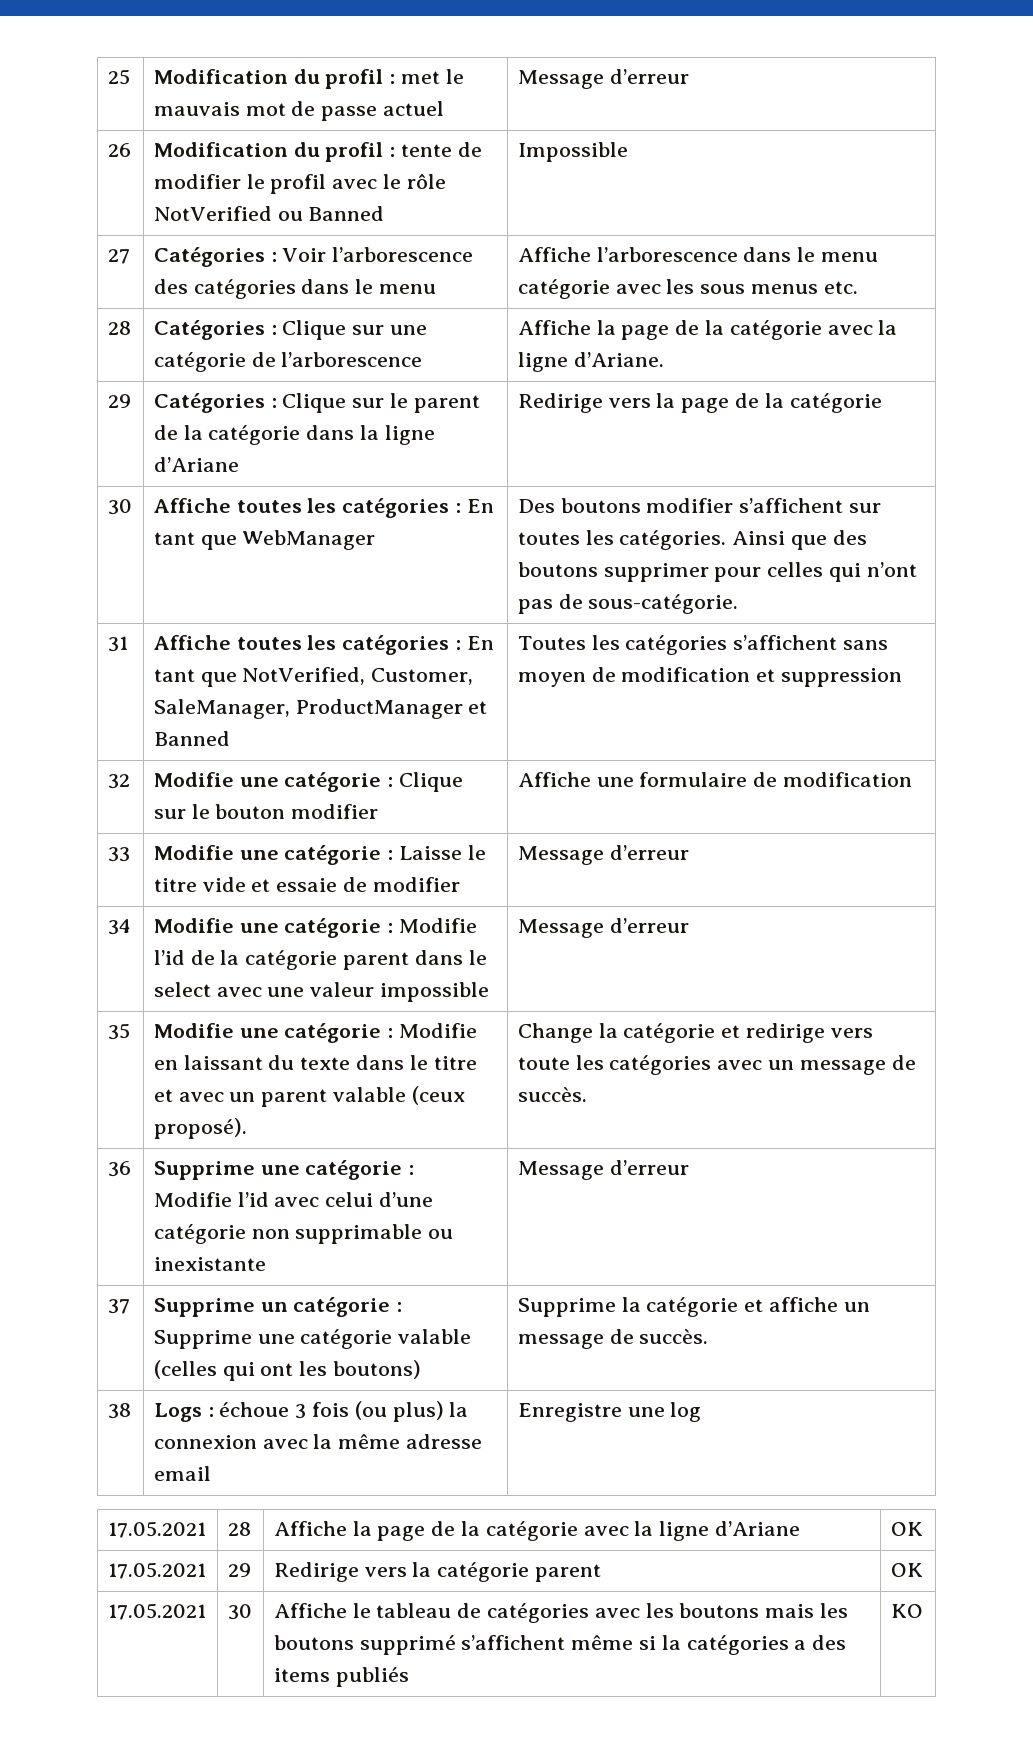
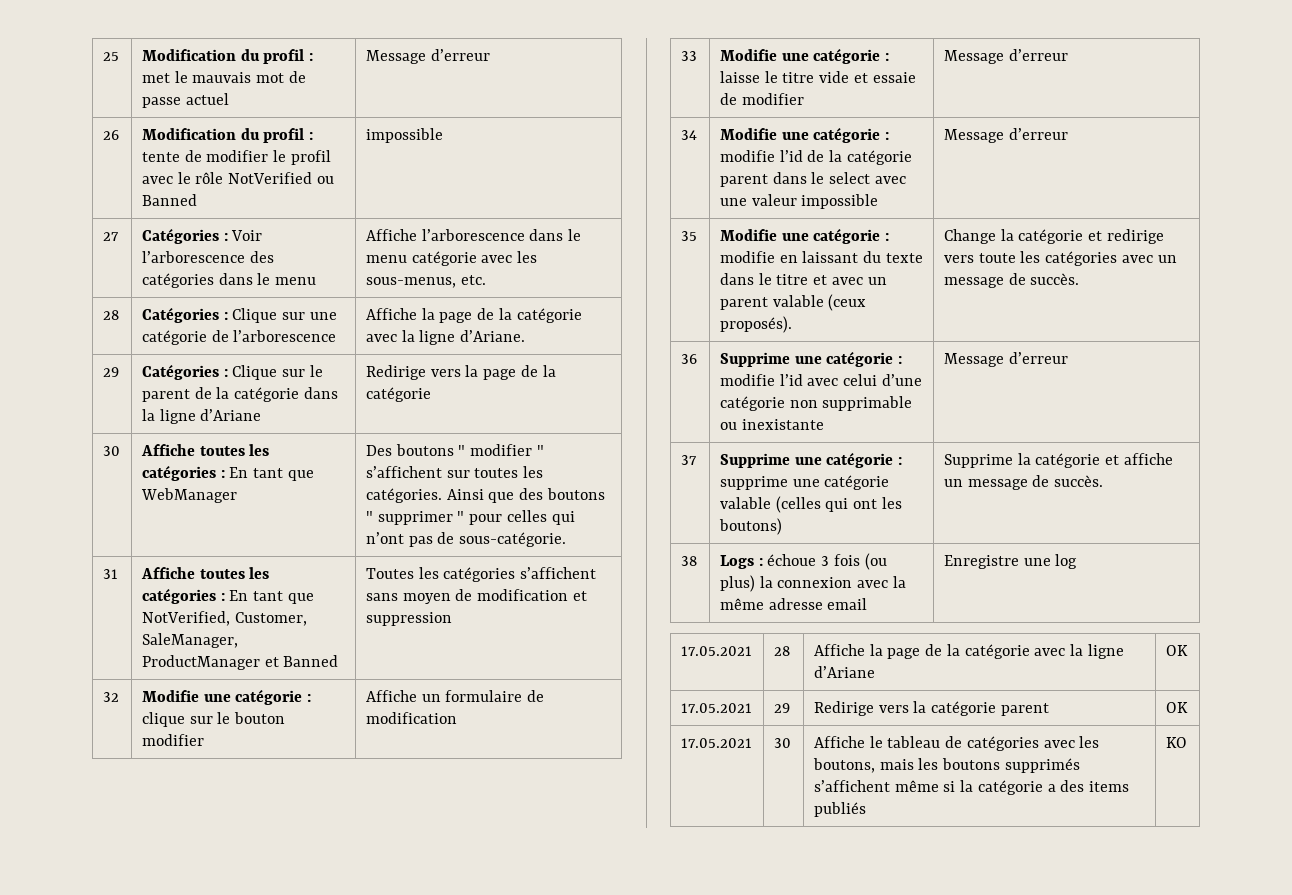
[517,142,628,162] Impossible -> [365,128,443,143] impossible
[700,284,818,294] sous menus -> [365,277,456,288] sous-menus,
[646,498,734,513] modifier -> [458,444,544,456] " modifier "
[603,563,709,582] supprimer -> [365,511,465,525] " supprimer "
[398,772,463,792] Clique -> [141,712,185,727] clique
[596,777,634,787] une -> [421,694,441,702] un
[398,846,462,860] Laisse -> [719,71,760,83] laisse
[398,918,477,933] Modifie -> [719,150,775,162] modifie
[398,1023,477,1038] Modifie -> [719,251,775,263] modifie
[153,1118,247,1139] proposé). -> [719,316,792,333] proposés).
[153,1192,232,1207] Modifie -> [719,374,775,386] modifie
[260,1297,403,1317] [153,1330,252,1349] un catégorie : Supprime -> [794,452,903,468] [719,476,788,490] une catégorie : supprime
[679,1603,760,1618] boutons -> [812,758,875,773] boutons,
[359,1635,456,1655] supprimé -> [1004,758,1080,773] supprimés
[686,1635,789,1655] catégories -> [977,780,1043,795] catégorie

